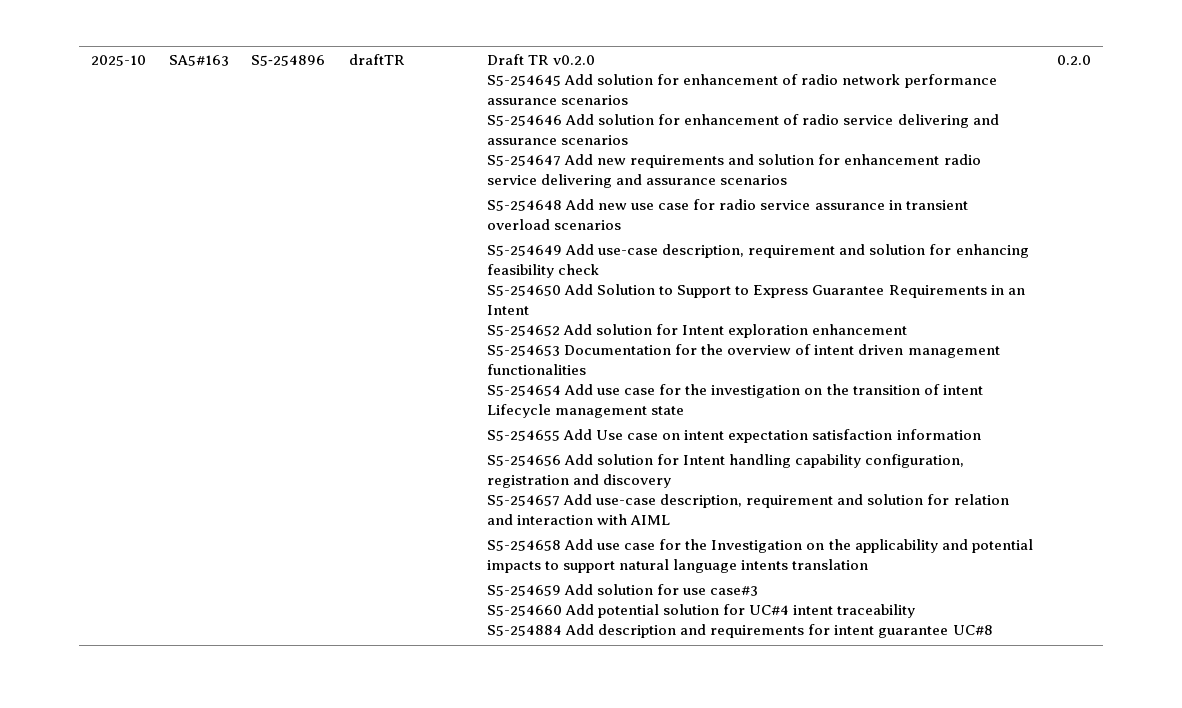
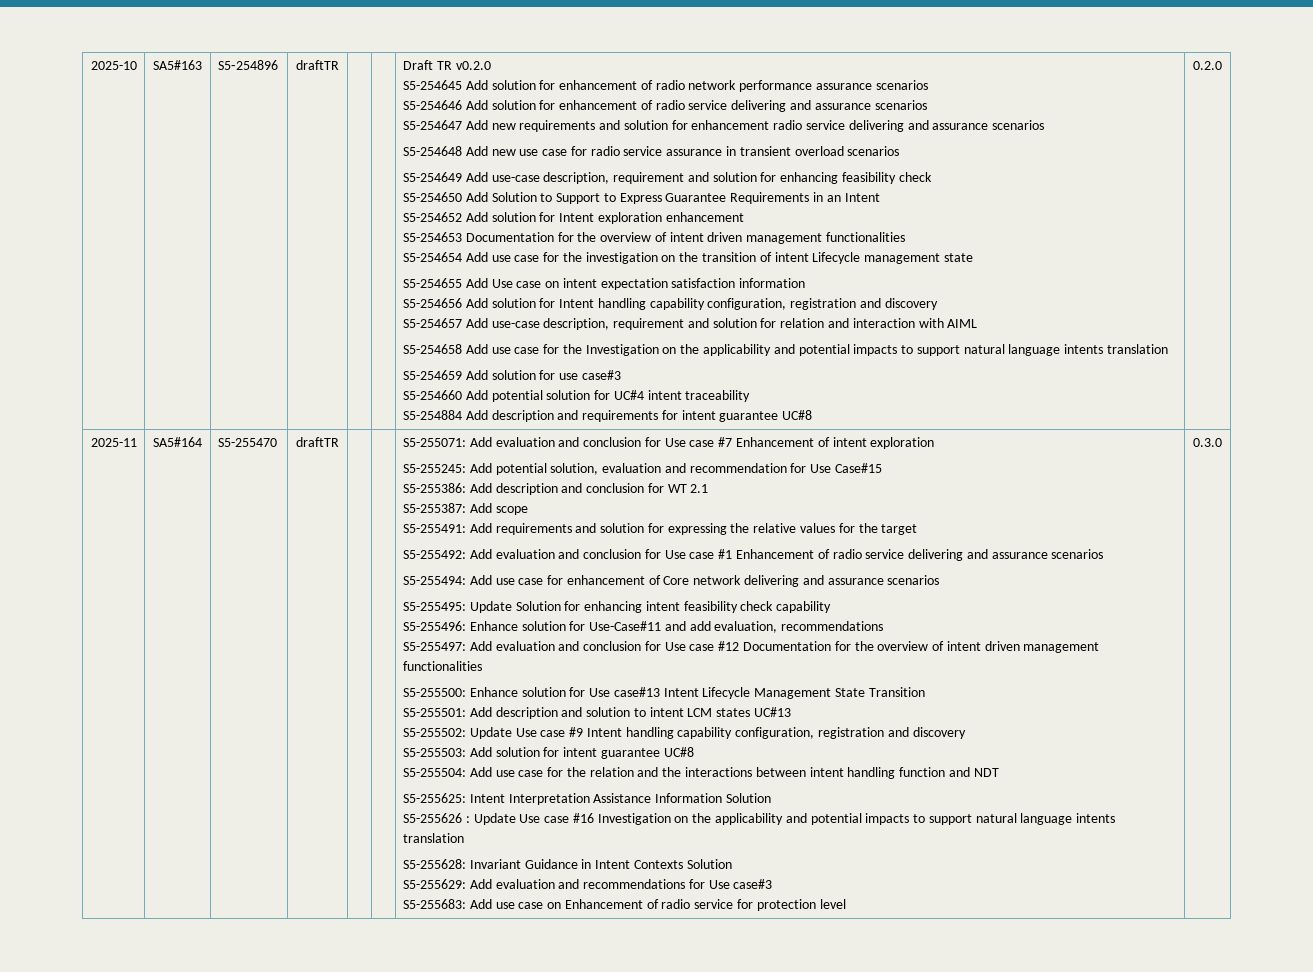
(1091, 60) none -> [90,438,137,447] [153,437,202,447] [217,438,277,447] [296,437,339,447] [402,437,935,449] [402,463,882,475] [402,483,709,495] [402,503,528,515] [402,523,918,535] [402,549,1104,561] [402,575,940,587] [402,601,832,613] [402,621,884,633] [402,641,1100,653] [402,661,482,671] [402,687,925,699] [402,707,791,719] [402,727,966,739] [402,747,694,759] [402,767,999,779] [402,793,771,805] [402,813,1116,825] [402,833,464,843] [402,859,732,869] [402,879,773,889] [402,899,846,911] [1193,438,1222,447] // 2025-11 | SA5#164 | S5-255470 | draftTR | | | S5-255071: Add evaluation and conclusion for Use case #7 Enhancement of intent exploration // S5-255245: Add potential solution, evaluation and recommendation for Use Case#15 // S5-255386: Add description and conclusion for WT 2.1 // S5-255387: Add scope // S5-255491: Add requirements and solution for expressing the relative values for the target // S5-255492: Add evaluation and conclusion for Use case #1 Enhancement of radio service delivering and assurance scenarios // S5-255494: Add use case for enhancement of Core network delivering and assurance scenarios // S5-255495: Update Solution for enhancing intent feasibility check capability // S5-255496: Enhance solution for Use-Case#11 and add evaluation, recommendations // S5-255497: Add evaluation and conclusion for Use case #12 Documentation for the overview of intent driven management functionalities // S5-255500: Enhance solution for Use case#13 Intent Lifecycle Management State Transition // S5-255501: Add description and solution to intent LCM states UC#13 // S5-255502: Update Use case #9 Intent handling capability configuration, registration and discovery // S5-255503: Add solution for intent guarantee UC#8 // S5-255504: Add use case for the relation and the interactions between intent handling function and NDT // S5-255625: Intent Interpretation Assistance Information Solution // S5-255626 : Update Use case #16 Investigation on the applicability and potential impacts to support natural language intents translation // S5-255628: Invariant Guidance in Intent Contexts Solution // S5-255629: Add evaluation and recommendations for Use case#3 // S5-255683: Add use case on Enhancement of radio service for protection level | 0.3.0

